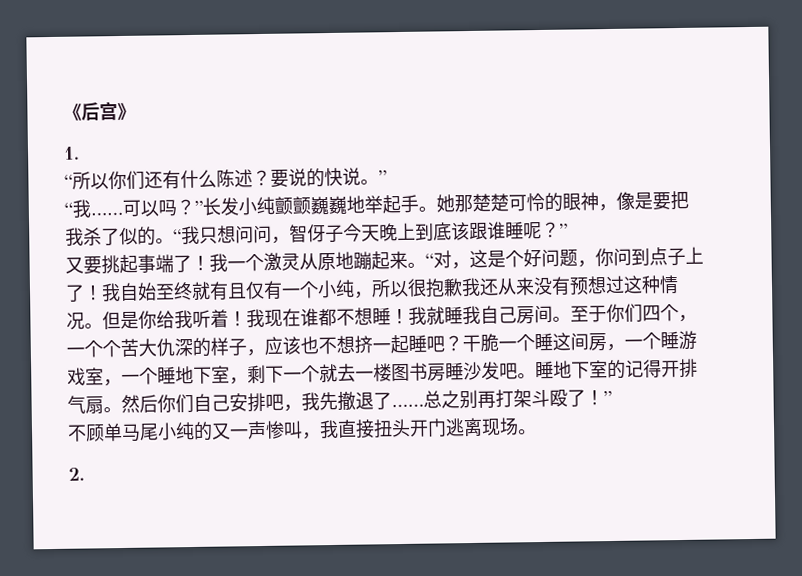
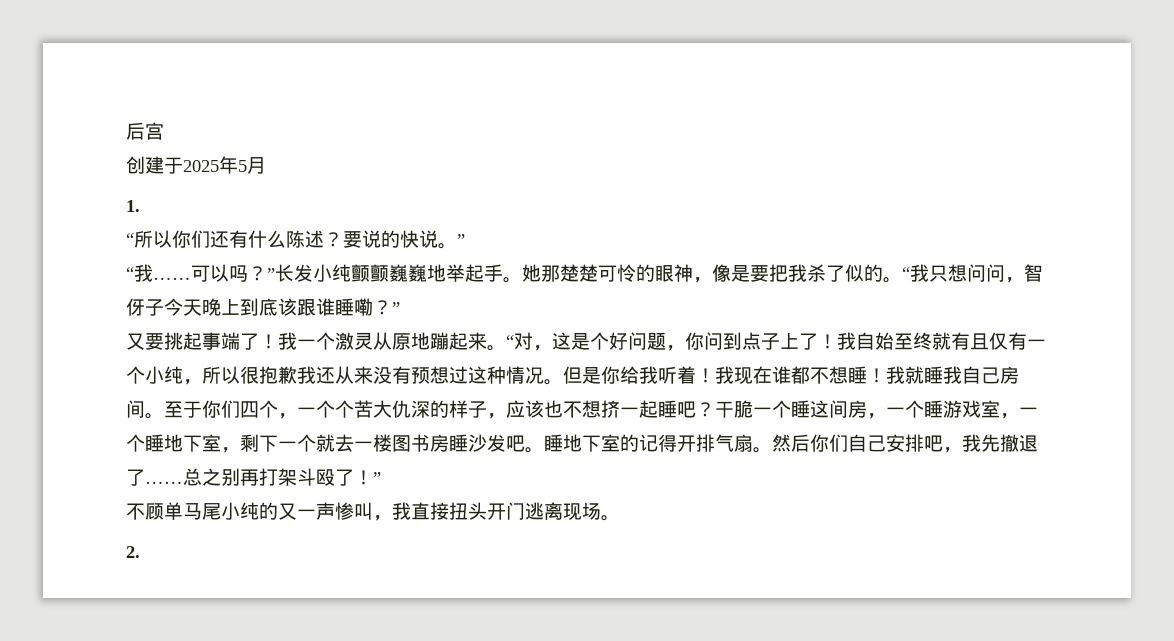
[63,103,82,121] 《 -> (126, 131) none
[117,102,136,121] 》 -> [126,156,266,174] // 创建于2025年5月
[523,221,542,240] 呢 -> [354,298,373,316] 嘞

